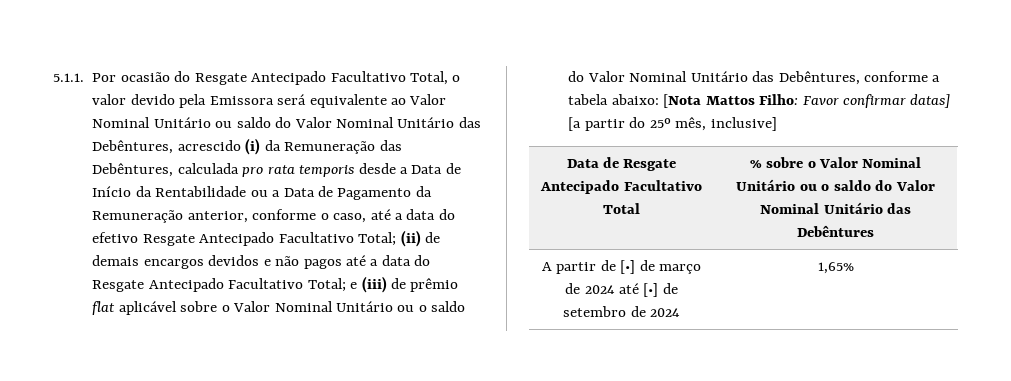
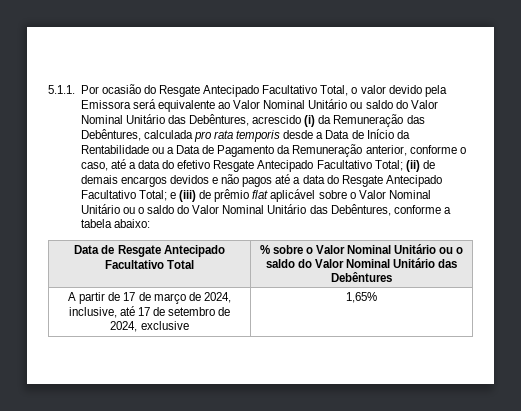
[663,94,951,108] [568,117,777,131] [Nota Mattos Filho: Favor confirmar datas] [a partir do 25º mês, inclusive] -> (150, 223) none
[620,260,636,274] [•] -> [123,292,136,301] 17
[584,283,659,297] 2024 até [•] -> [203,292,231,303] [68,306,150,318] 2024, inclusive, até 17
[649,308,680,317] 2024 -> [110,321,189,332] 2024, exclusive

